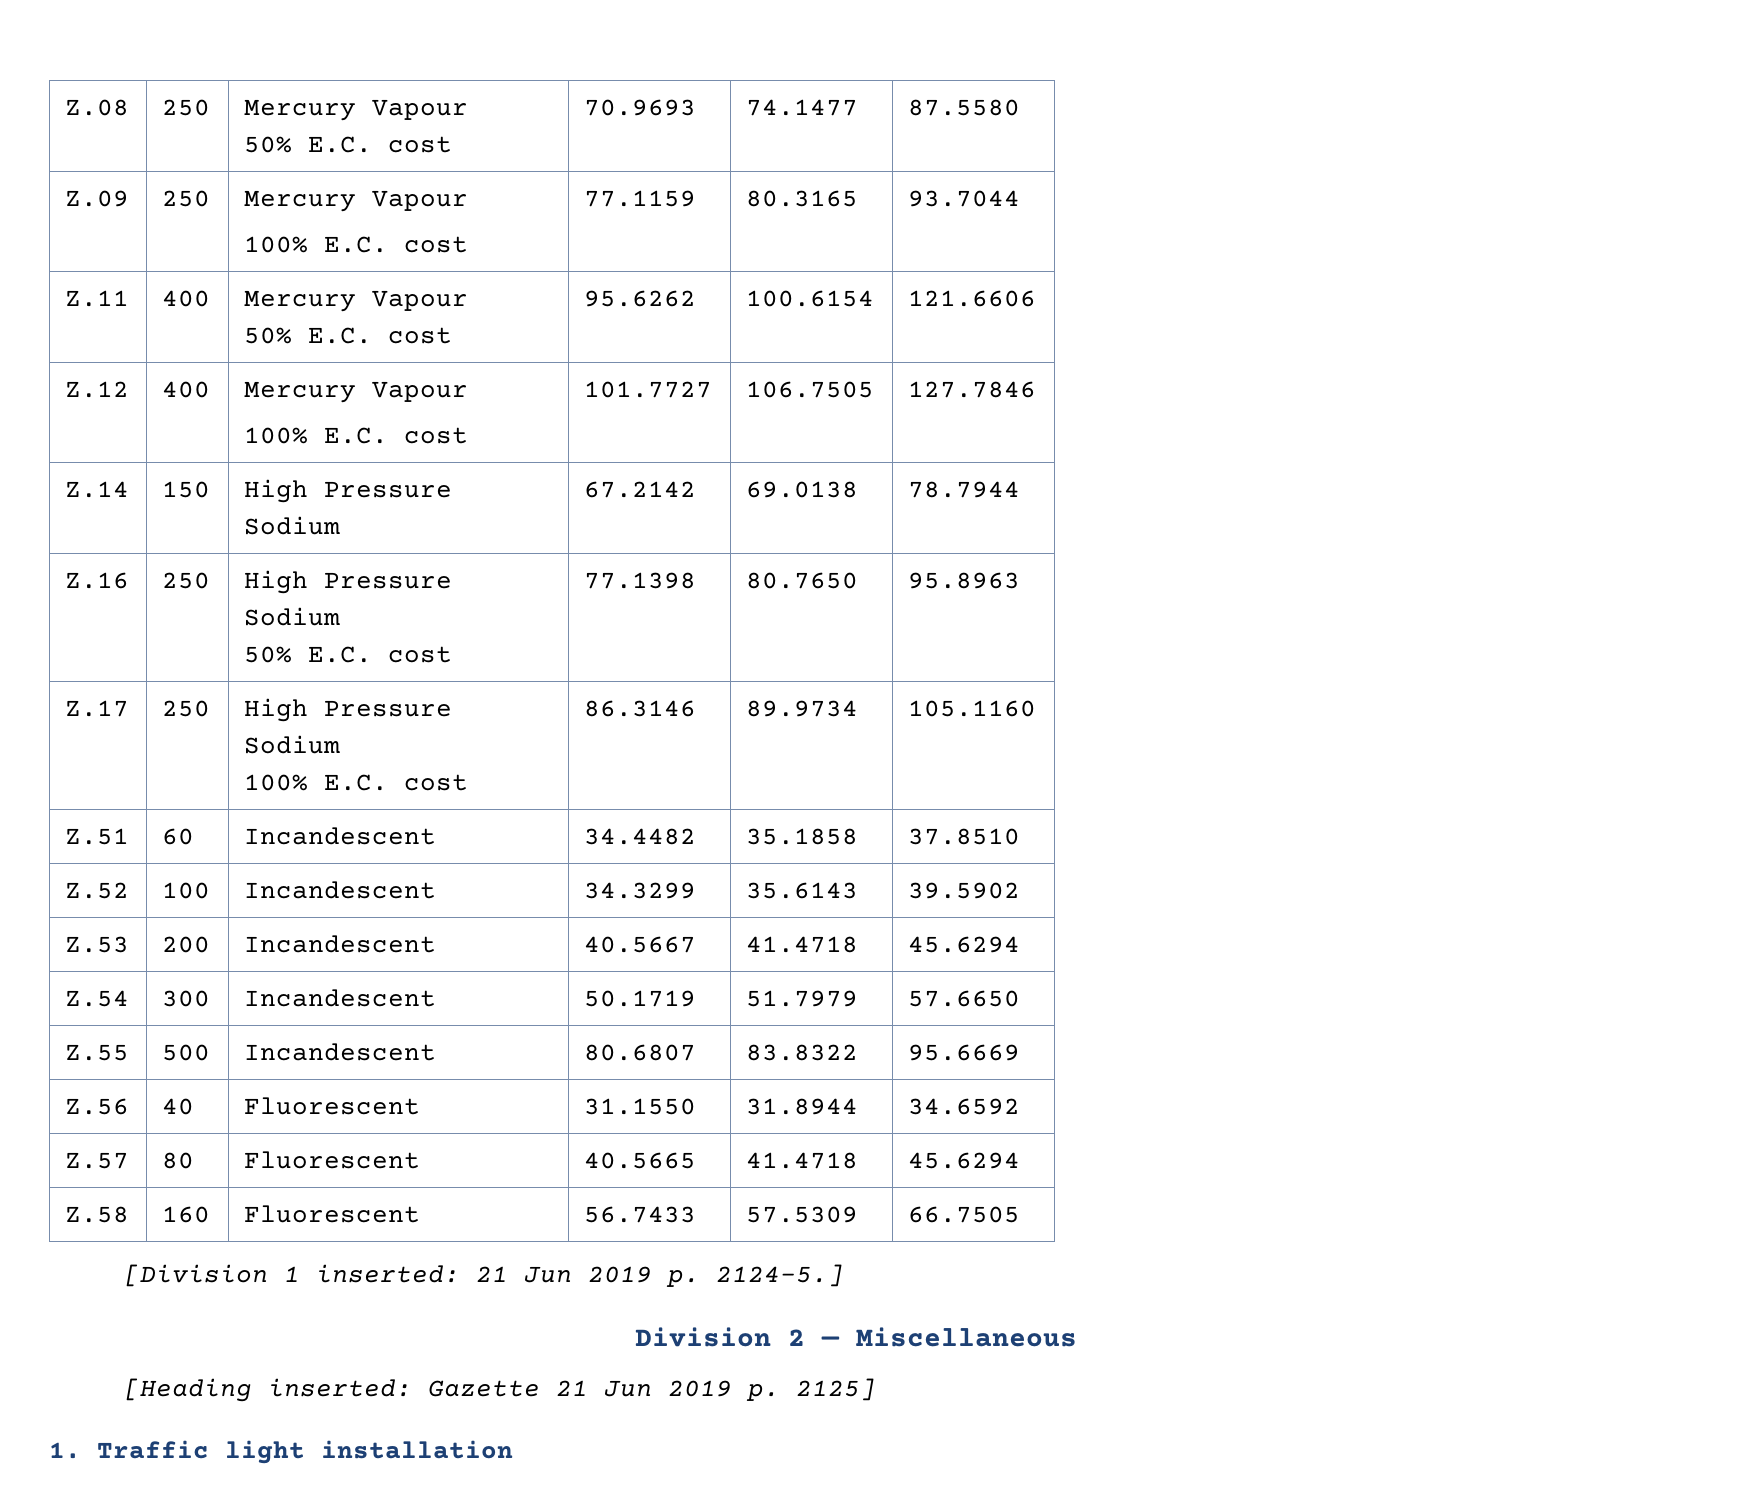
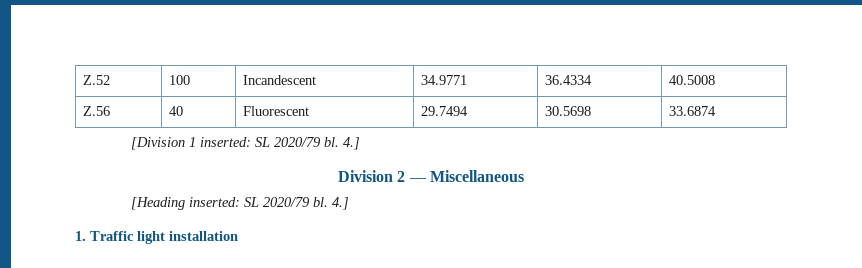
[65,99,130,116] [162,99,211,116] [244,99,469,121] [244,136,453,153] [584,99,697,116] [746,99,859,116] [908,99,1021,116] [65,190,130,207] [162,190,211,207] [244,190,469,212] [244,236,469,253] [584,190,697,207] [746,190,859,207] [908,190,1021,207] [65,290,130,307] [162,290,211,307] [244,290,469,312] [244,327,453,344] [584,290,697,307] [746,290,875,307] [908,290,1037,307] [65,381,130,398] [162,381,211,398] [244,381,469,403] [244,427,469,444] [584,381,713,398] [746,381,875,398] [908,381,1037,398] [65,481,130,498] [162,481,211,498] [244,479,453,503] [244,516,341,535] [584,481,697,498] [746,481,859,498] [908,481,1021,498] [65,572,130,589] [162,572,211,589] [244,570,453,594] [244,607,341,626] [244,646,453,663] [584,572,697,589] [746,572,859,589] [908,572,1021,589] [65,700,130,717] [162,700,211,717] [244,698,453,722] [244,735,341,754] [244,774,469,791] [584,700,697,717] [746,700,859,717] [908,700,1037,717] [65,828,130,845] [162,828,195,845] [244,827,437,845] [584,828,697,845] [746,828,859,845] [908,828,1021,845] [65,882,130,899] [162,882,211,899] [244,881,437,899] [584,882,697,899] [746,882,859,899] [908,882,1021,899] [65,936,130,953] [162,936,211,953] [244,935,437,953] [584,936,697,953] [746,936,859,953] [908,936,1021,953] [65,990,130,1007] [162,990,211,1007] [244,989,437,1007] [584,990,697,1007] [746,990,859,1007] [908,990,1021,1007] [65,1044,130,1061] [162,1044,211,1061] [244,1043,437,1061] [584,1044,697,1061] [746,1044,859,1061] [908,1044,1021,1061] [65,1098,130,1115] [162,1098,195,1115] [244,1097,421,1115] [584,1098,697,1115] [746,1098,859,1115] [908,1098,1021,1115] [65,1152,130,1169] [162,1152,195,1169] [244,1151,421,1169] [584,1152,697,1169] [746,1152,859,1169] [908,1152,1021,1169] [65,1206,130,1223] [162,1206,211,1223] [244,1205,421,1223] [584,1206,697,1223] [746,1206,859,1223] [908,1206,1021,1223] [124,1264,845,1287] Z.08 | 250 | Mercury Vapour // 50% E.C. cost | 70.9693 | 74.1477 | 87.5580 // Z.09 | 250 | Mercury Vapour // 100% E.C. cost | 77.1159 | 80.3165 | 93.7044 // Z.11 | 400 | Mercury Vapour // 50% E.C. cost | 95.6262 | 100.6154 | 121.6606 // Z.12 | 400 | Mercury Vapour // 100% E.C. cost | 101.7727 | 106.7505 | 127.7846 // Z.14 | 150 | High Pressure Sodium | 67.2142 | 69.0138 | 78.7944 // Z.16 | 250 | High Pressure Sodium // 50% E.C. cost | 77.1398 | 80.7650 | 95.8963 // Z.17 | 250 | High Pressure Sodium // 100% E.C. cost | 86.3146 | 89.9734 | 105.1160 // Z.51 | 60 | Incandescent | 34.4482 | 35.1858 | 37.8510 // Z.52 | 100 | Incandescent | 34.3299 | 35.6143 | 39.5902 // Z.53 | 200 | Incandescent | 40.5667 | 41.4718 | 45.6294 // Z.54 | 300 | Incandescent | 50.1719 | 51.7979 | 57.6650 // Z.55 | 500 | Incandescent | 80.6807 | 83.8322 | 95.6669 // Z.56 | 40 | Fluorescent | 31.1550 | 31.8944 | 34.6592 // Z.57 | 80 | Fluorescent | 40.5665 | 41.4718 | 45.6294 // Z.58 | 160 | Fluorescent | 56.7433 | 57.5309 | 66.7505 // [Division 1 inserted: 21 Jun 2019 p. 2124-5.] -> [82,75,110,85] [168,75,190,85] [242,75,316,85] [420,75,467,85] [544,75,592,85] [668,75,715,85] [82,106,110,116] [168,106,183,116] [242,106,309,116] [420,106,468,116] [544,106,591,116] [668,106,716,116] [131,137,361,150] Z.52 | 100 | Incandescent | 34.9771 | 36.4334 | 40.5008 // Z.56 | 40 | Fluorescent | 29.7494 | 30.5698 | 33.6874 // [Division 1 inserted: SL 2020/79 bl. 4.]
[428,1378,877,1401] Gazette 21 Jun 2019 p. 2125] -> [244,197,350,210] SL 2020/79 bl. 4.]

